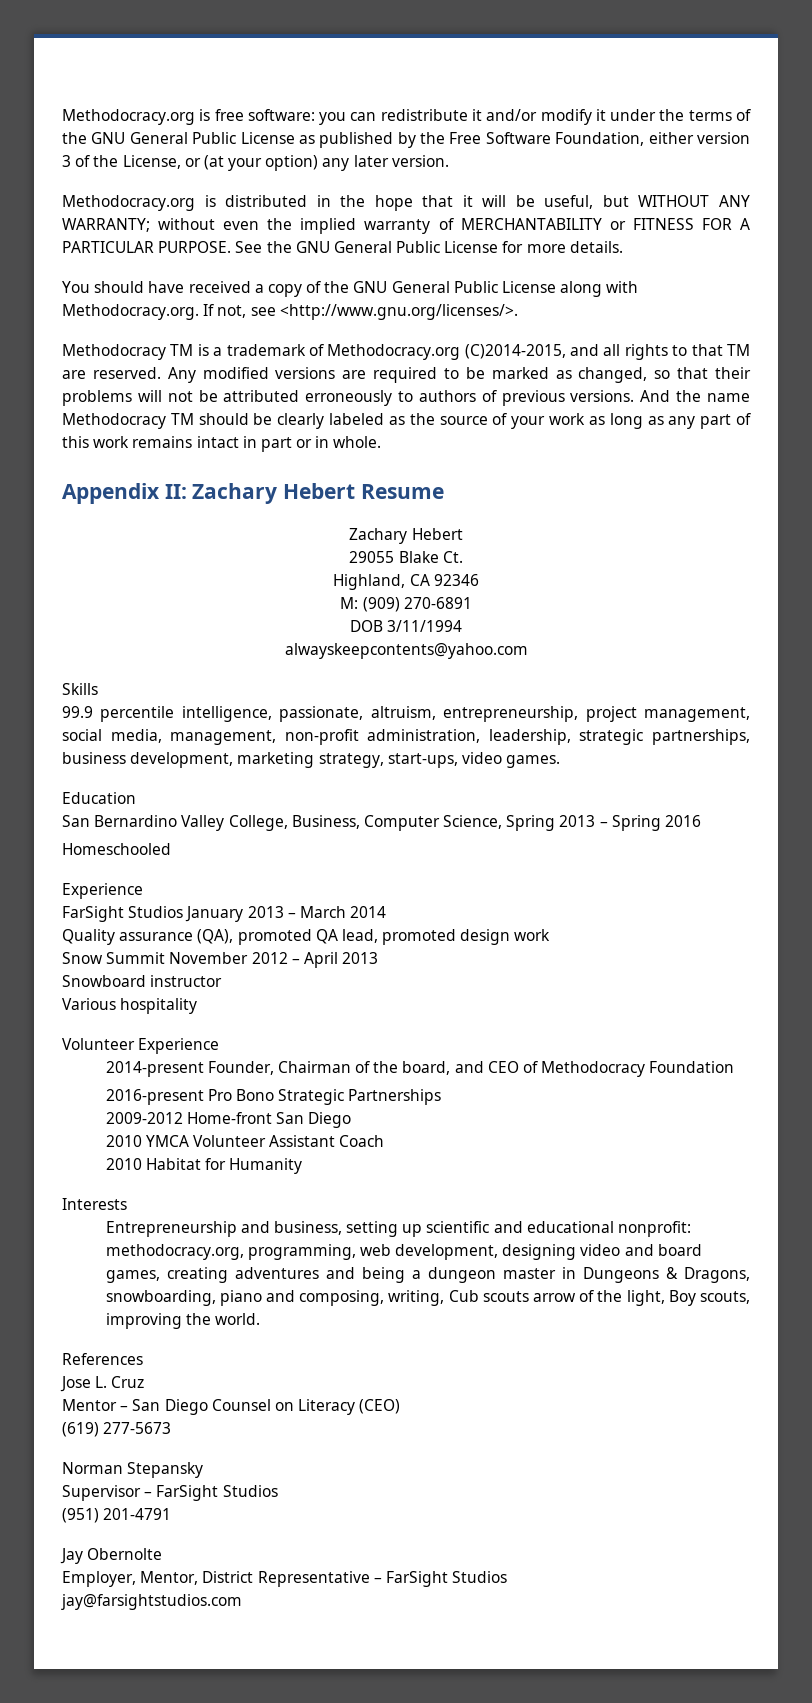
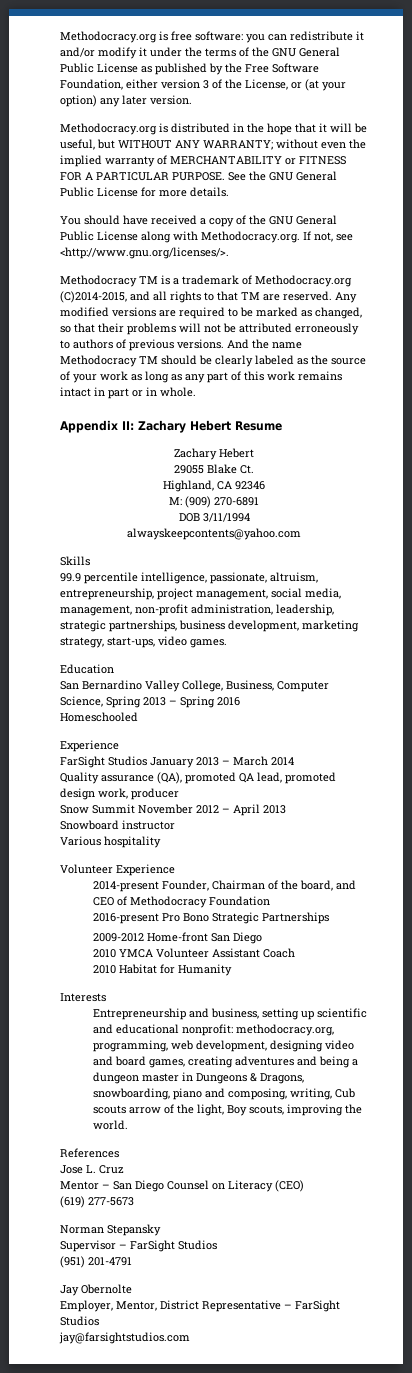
[514,929,551,941] work -> [98,788,179,800] work, producer

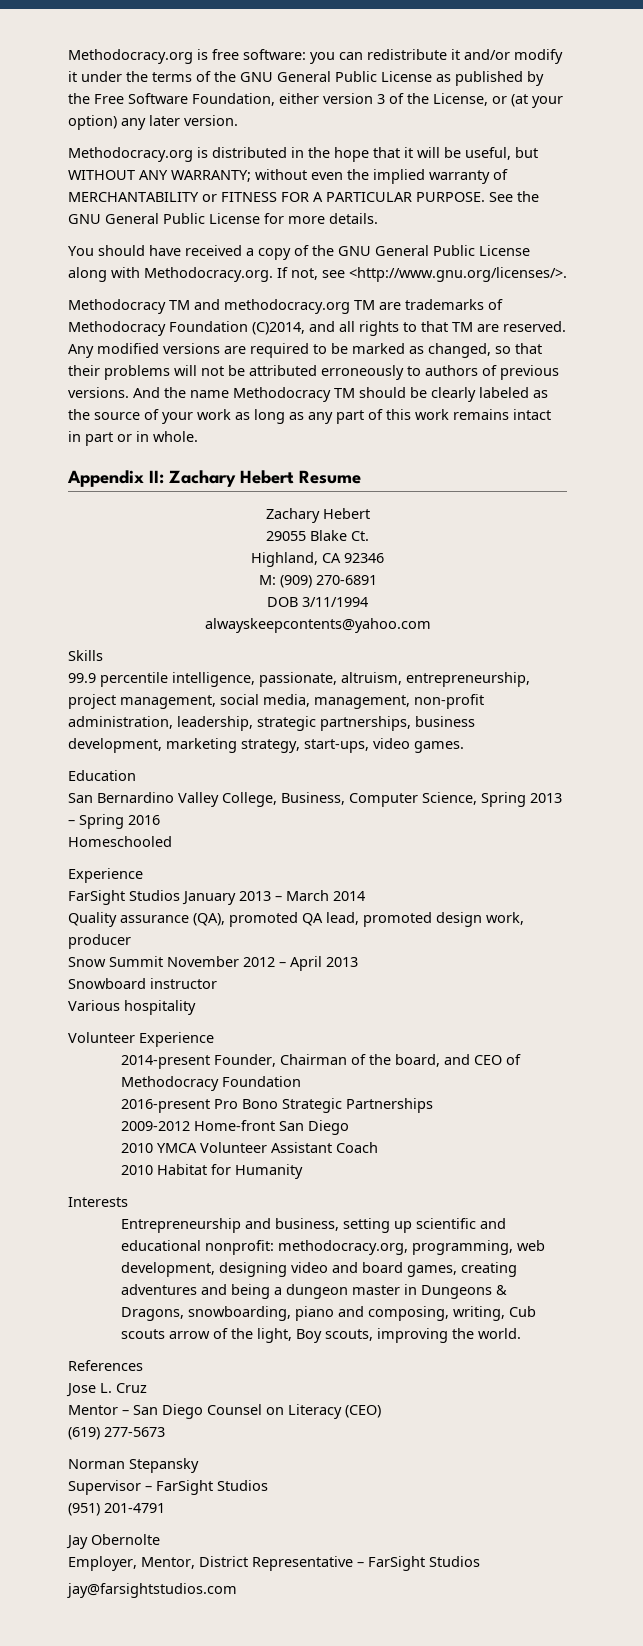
[161,275,352,287] [60,291,127,303] is a trademark of Methodocracy.org (C)2014-2015, -> [194,299,503,314] [68,321,305,336] and methodocracy.org TM are trademarks of Methodocracy Foundation (C)2014,

